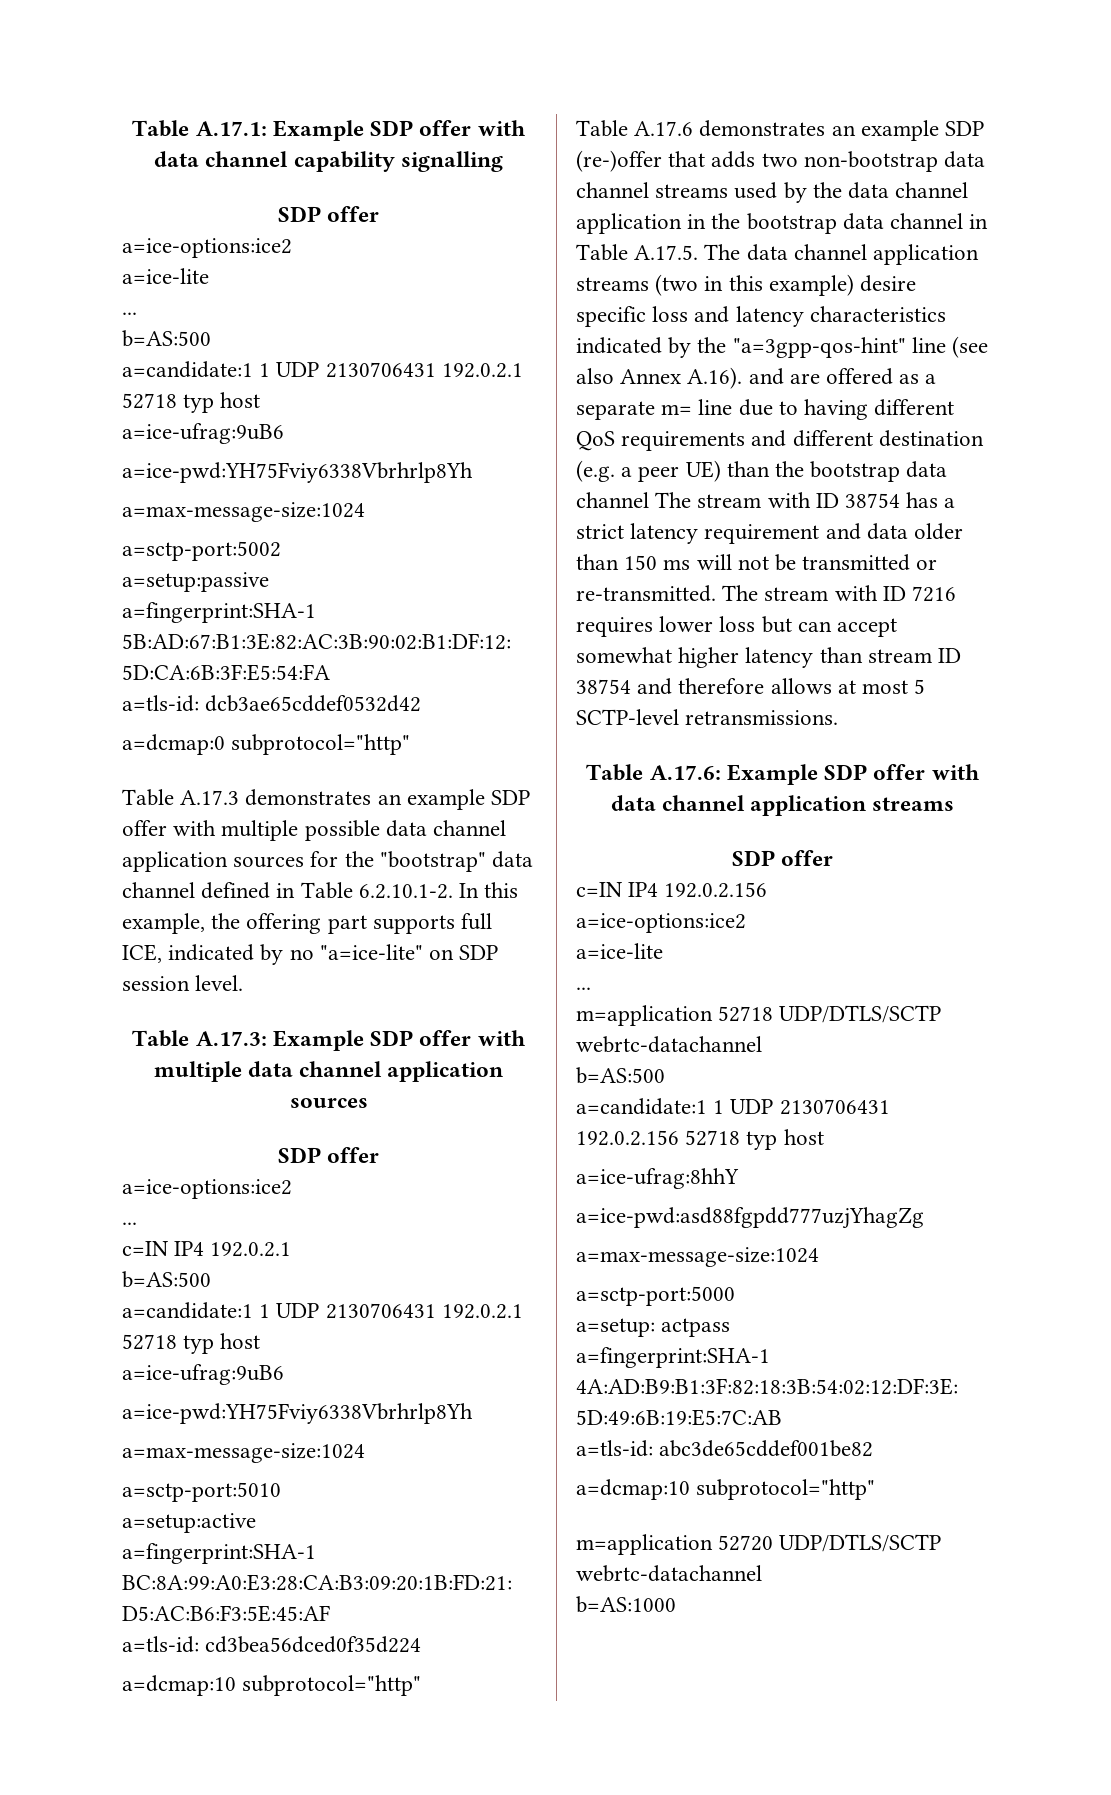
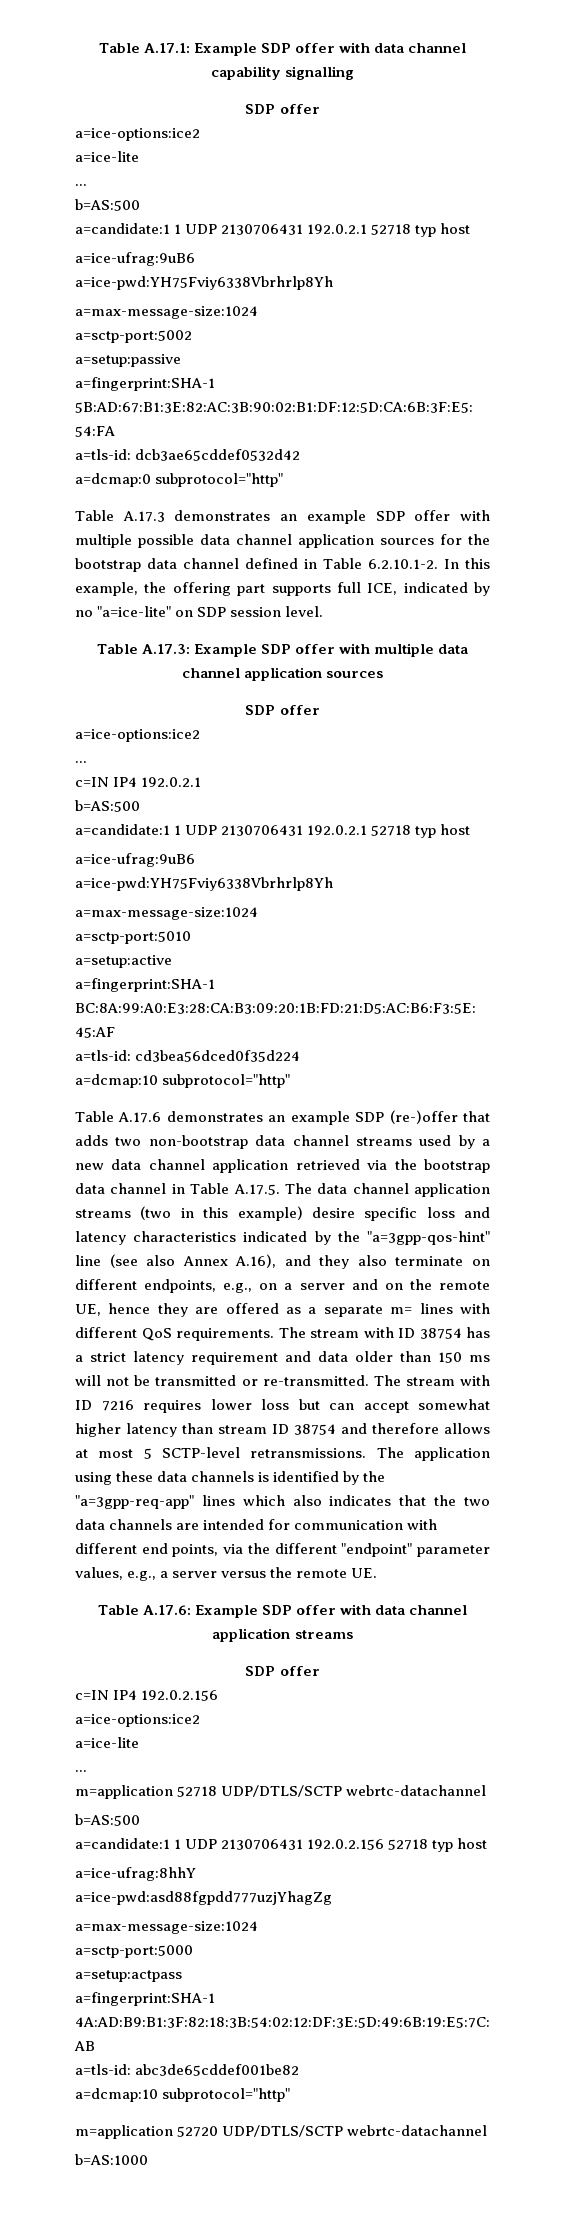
[379,851,486,872] "bootstrap" -> [75,558,141,572] bootstrap
[812,182,969,199] [576,213,707,234] the data channel application in -> [482,1139,490,1146] [75,1159,388,1173] a new data channel application retrieved via
[687,367,784,389] A.16). and -> [235,1254,490,1269] [75,1279,490,1293] [75,1303,188,1317] A.16), and they also terminate on different endpoints, e.g., on a server and on the remote UE, hence they
[698,399,955,420] [576,430,984,451] [576,460,948,482] [576,492,649,508] line due to having different QoS requirements and different destination (e.g. a peer UE) than the bootstrap data channel -> [419,1303,490,1314] [75,1327,274,1341] lines with different QoS requirements.
(839, 717) none -> [376,1447,490,1461] [75,1471,386,1485] [75,1495,491,1509] [75,1519,438,1530] [75,1543,491,1557] [75,1567,378,1581] The application using these data channels is identified by the "a=3gpp-req-app" lines which also indicates that the two data channels are intended for communication with different end points, via the different "endpoint" parameter values, e.g., a server versus the remote UE.
[576,1318,731,1337] a=setup: actpass -> [75,1970,182,1982] a=setup:actpass

